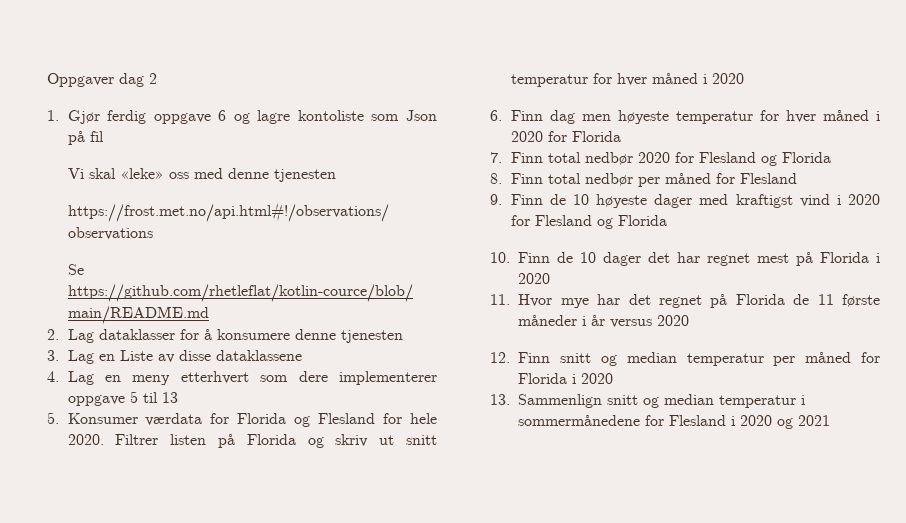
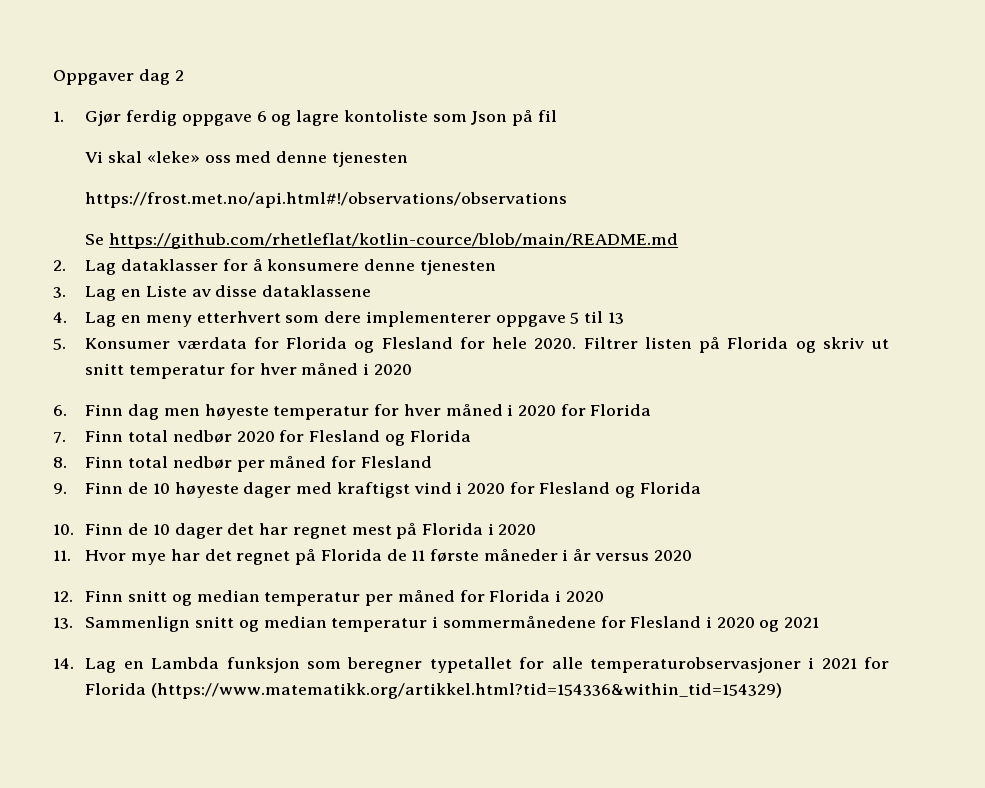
(831, 420) none -> [53,657,889,673] [85,683,783,699] // 14. Lag en Lambda funksjon som beregner typetallet for alle temperaturobservasjoner i 2021 for Florida (https://www.matematikk.org/artikkel.html?tid=154336&within_tid=154329)

